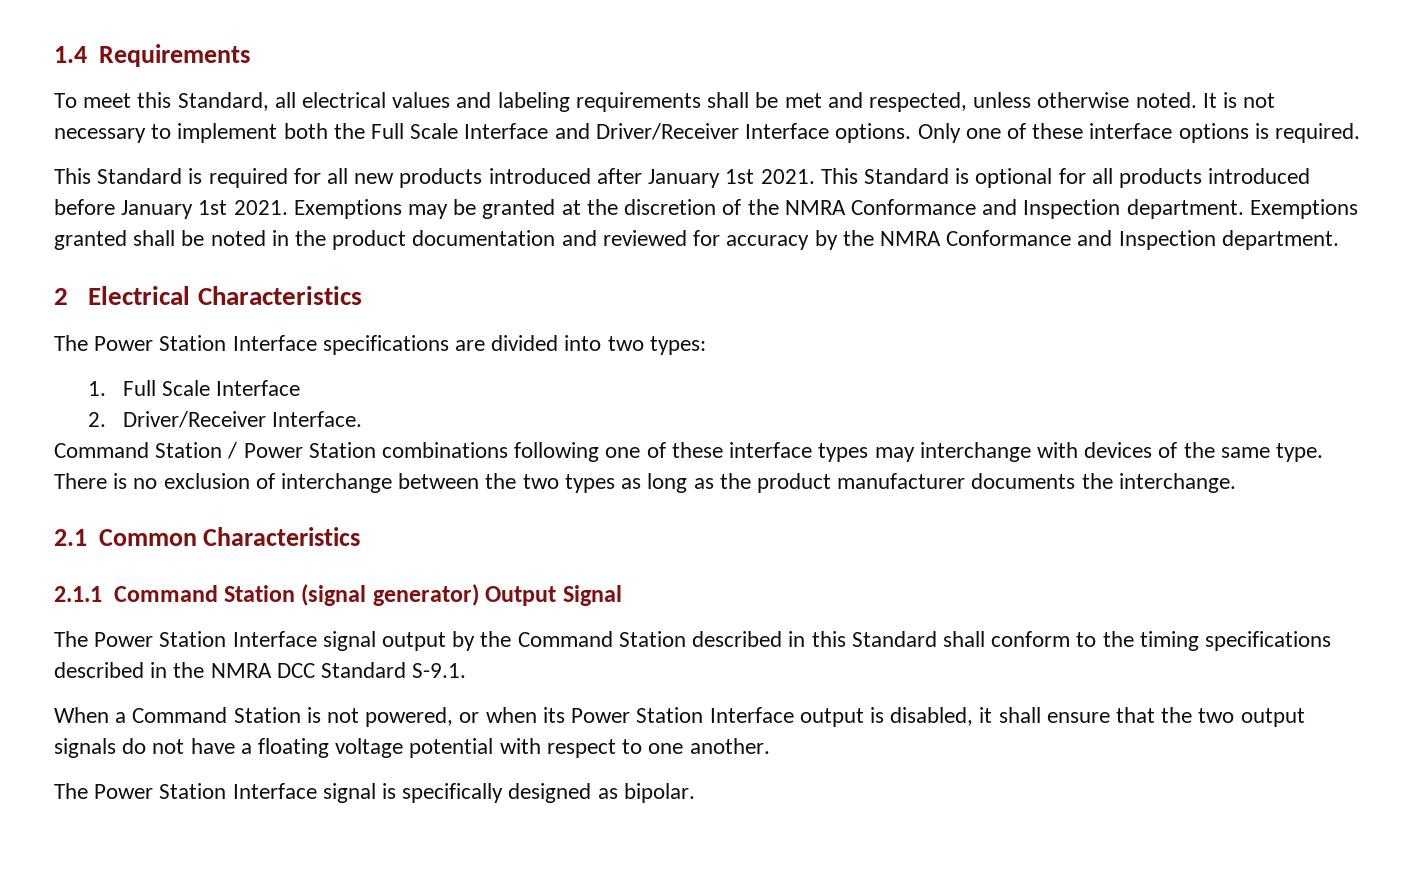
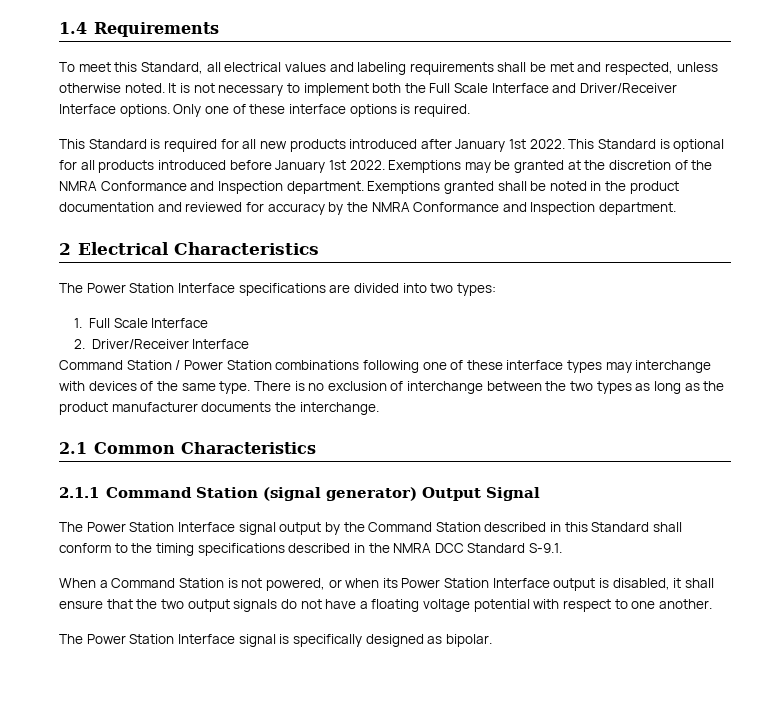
[760,169,815,184] 2021. -> [529,139,565,149] 2022.
[233,200,288,215] 2021. -> [349,160,385,170] 2022.
[272,411,363,427] Interface. -> [192,339,250,349] Interface

